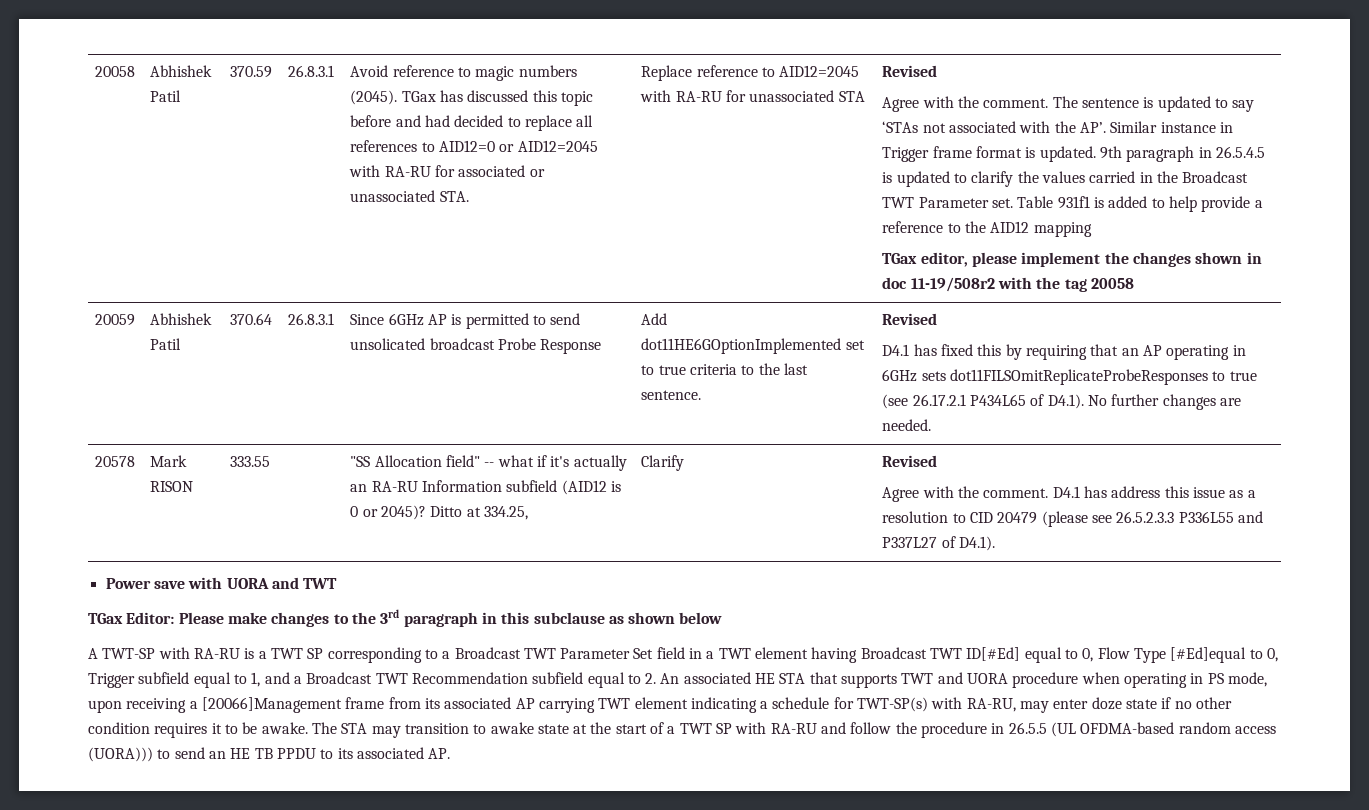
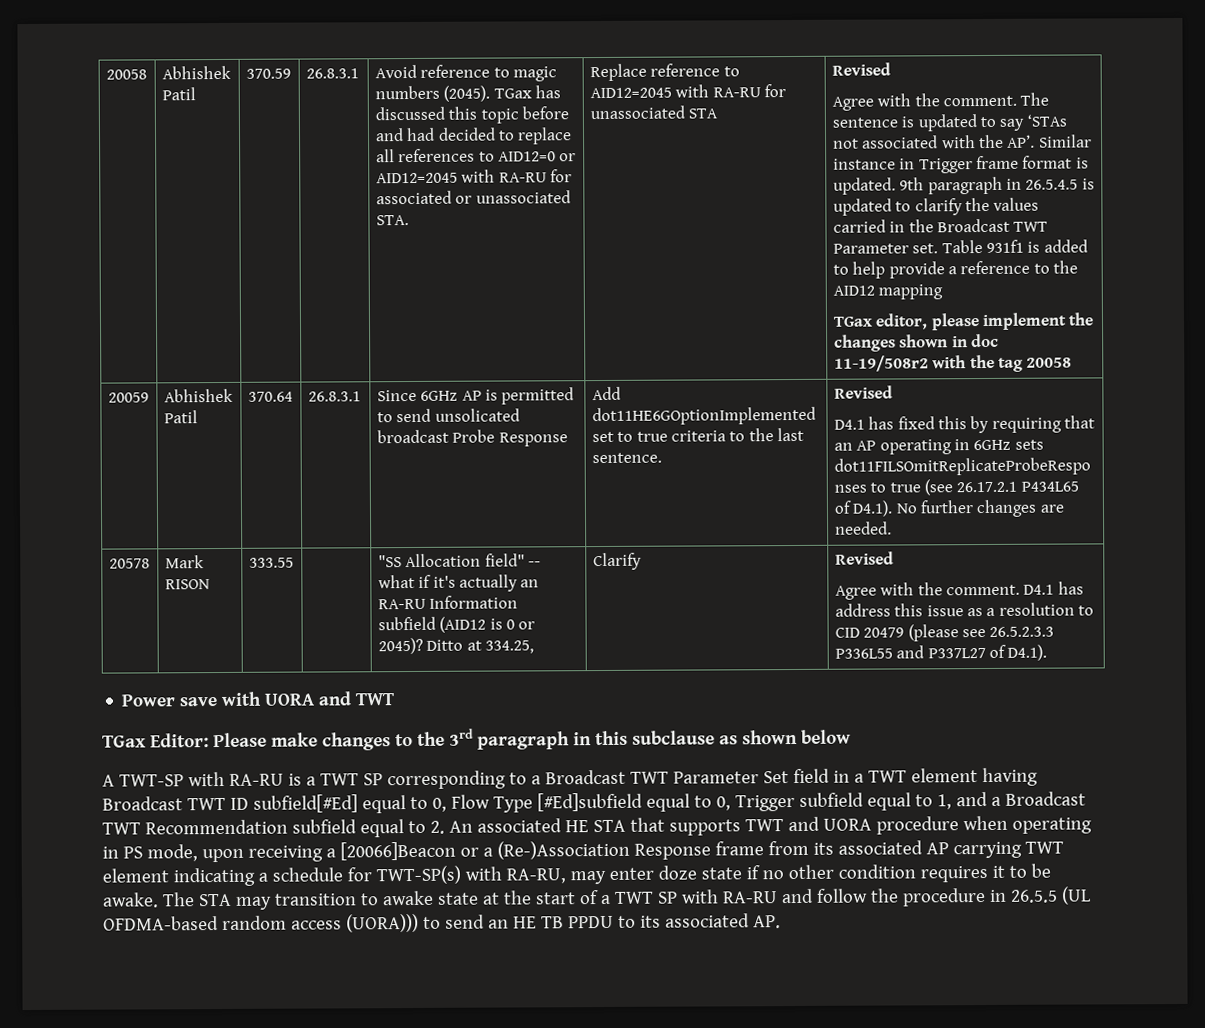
[966,647,1021,661] ID[#Ed] -> [229,794,358,813] ID subfield[#Ed]
[1170,647,1247,663] [#Ed]equal -> [536,792,690,812] [#Ed]subfield equal
[201,697,342,713] [20066]Management -> [339,840,711,861] [20066]Beacon or a (Re-)Association Response

